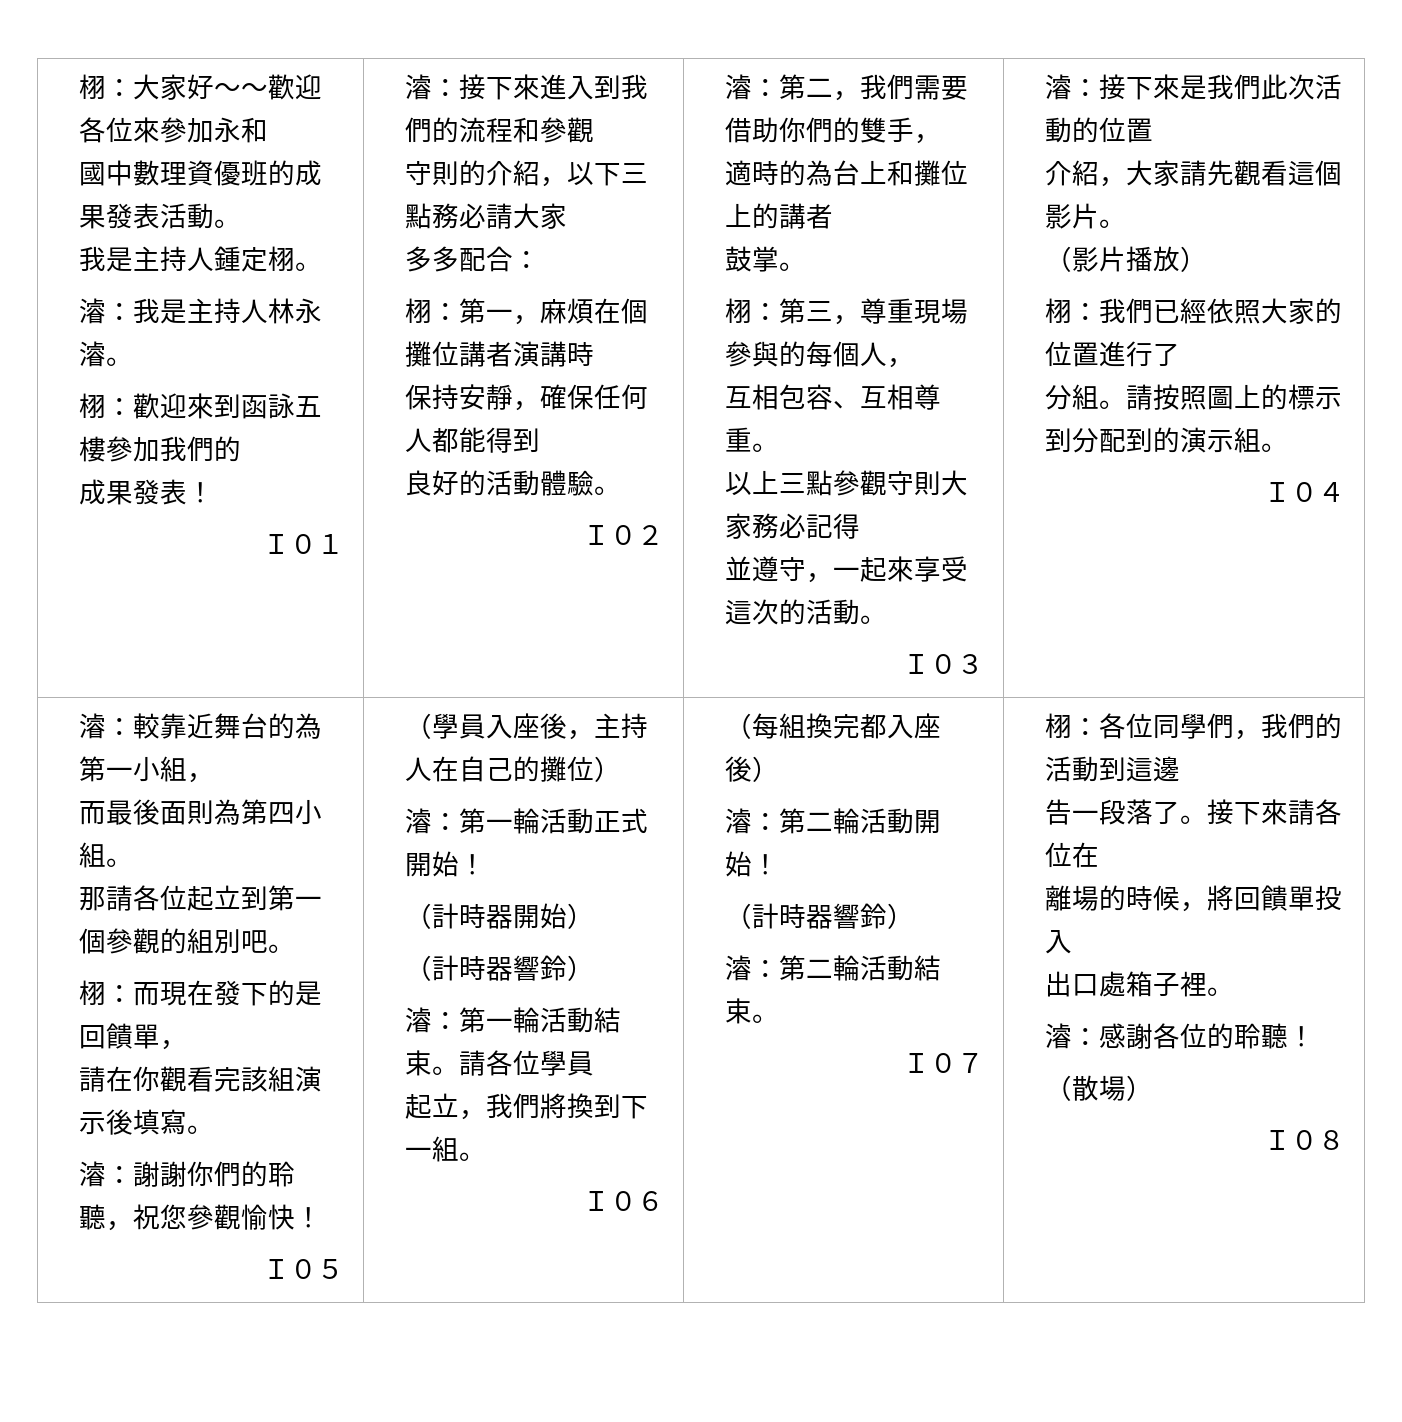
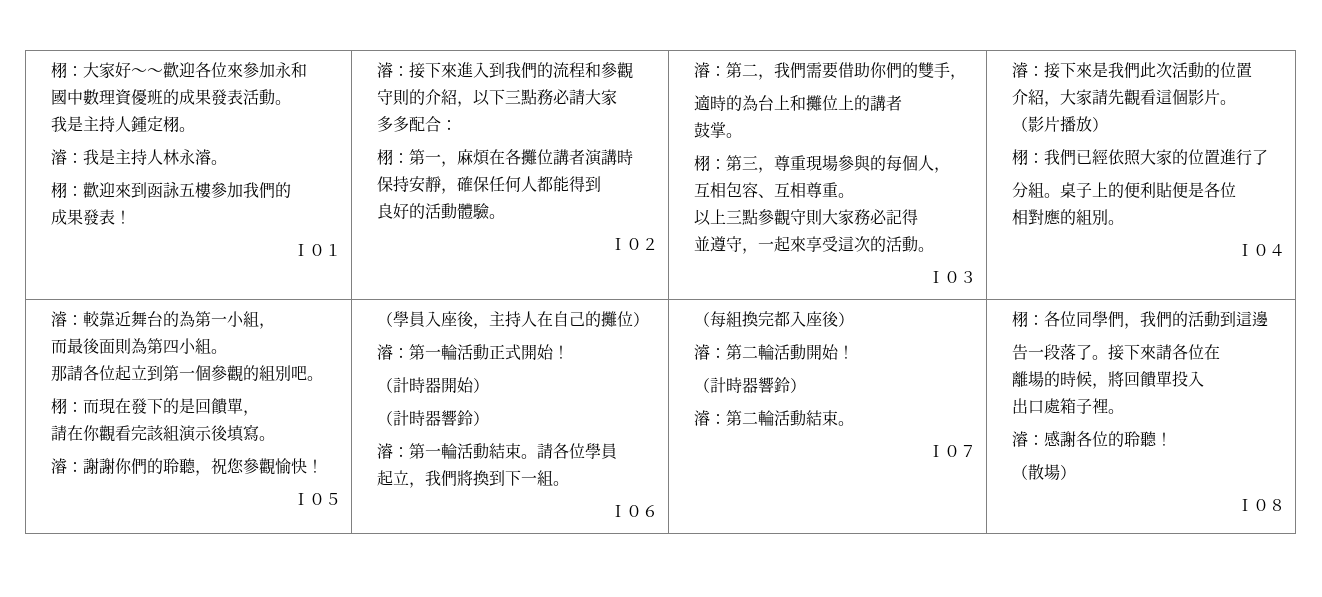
[620,298,648,324] 個 -> [504,149,521,165] 各
[1125,384,1342,410] [1044,427,1261,453] 請按照圖上的標示到分配到的演示組 -> [1059,182,1236,199] [1011,209,1108,225] 桌子上的便利貼便是各位 // 相對應的組別

